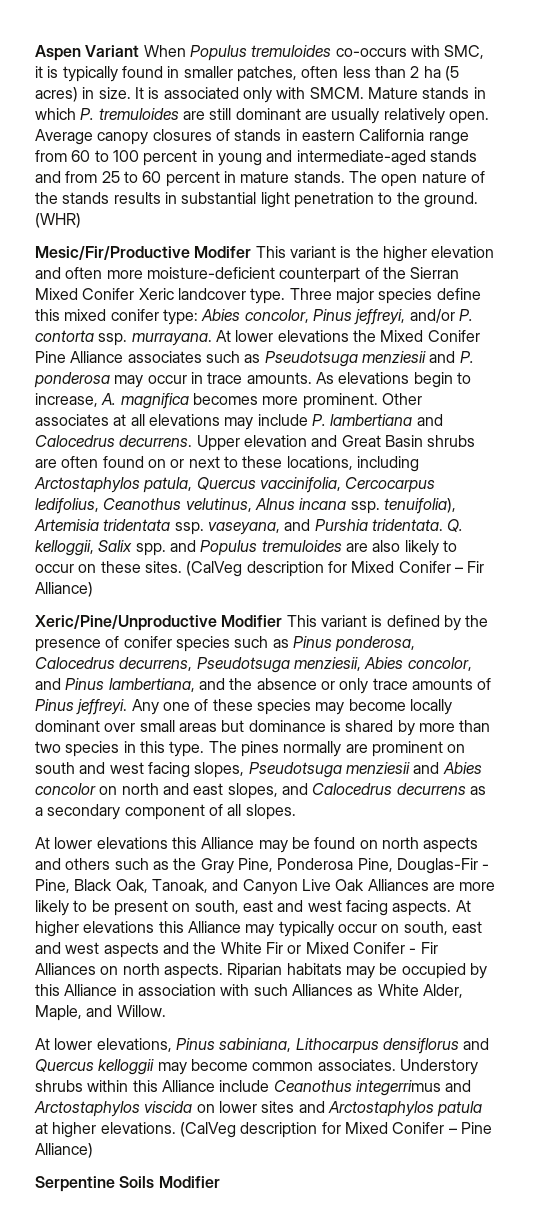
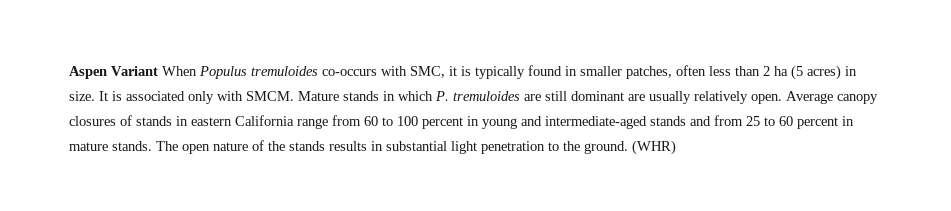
[35,246,495,262] [35,267,460,283] [35,288,481,304] [35,309,473,325] [35,330,480,346] [35,351,474,367] [34,372,471,388] [35,393,422,409] [35,414,443,430] [35,435,476,451] [35,456,419,472] [34,477,436,493] [35,498,456,514] [34,519,464,535] [35,540,457,556] [35,561,485,577] [35,582,93,597] [35,615,489,631] [35,636,416,652] [35,657,472,673] [35,678,492,694] [35,699,452,715] [35,720,491,736] [35,741,466,757] [35,762,482,778] [35,783,486,799] [35,804,296,820] [35,837,479,853] [35,858,490,874] [35,879,496,895] [35,900,471,916] [35,921,482,937] [35,942,438,958] [35,963,487,979] [35,984,463,998] [35,1005,166,1021] [35,1038,490,1054] [35,1059,478,1075] [35,1080,472,1096] [34,1101,483,1117] [35,1122,492,1138] [35,1143,93,1158] [35,1176,220,1192] // Mesic/Fir/Productive Modifer This variant is the higher elevation and often more moisture-deficient counterpart of the Sierran Mixed Conifer Xeric landcover type. Three major species define this mixed conifer type: Abies concolor, Pinus jeffreyi, and/or P. contorta ssp. murrayana. At lower elevations the Mixed Conifer Pine Alliance associates such as Pseudotsuga menziesii and P. ponderosa may occur in trace amounts. As elevations begin to increase, A. magnifica becomes more prominent. Other associates at all elevations may include P. lambertiana and Calocedrus decurrens. Upper elevation and Great Basin shrubs are often found on or next to these locations, including Arctostaphylos patula, Quercus vaccinifolia, Cercocarpus ledifolius, Ceanothus velutinus, Alnus incana ssp. tenuifolia), Artemisia tridentata ssp. vaseyana, and Purshia tridentata. Q. kelloggii, Salix spp. and Populus tremuloides are also likely to occur on these sites. (CalVeg description for Mixed Conifer – Fir Alliance) // Xeric/Pine/Unproductive Modifier This variant is defined by the presence of conifer species such as Pinus ponderosa, Calocedrus decurrens, Pseudotsuga menziesii, Abies concolor, and Pinus lambertiana, and the absence or only trace amounts of Pinus jeffreyi. Any one of these species may become locally dominant over small areas but dominance is shared by more than two species in this type. The pines normally are prominent on south and west facing slopes, Pseudotsuga menziesii and Abies concolor on north and east slopes, and Calocedrus decurrens as a secondary component of all slopes. // At lower elevations this Alliance may be found on north aspects and others such as the Gray Pine, Ponderosa Pine, Douglas-Fir - Pine, Black Oak, Tanoak, and Canyon Live Oak Alliances are more likely to be present on south, east and west facing aspects. At higher elevations this Alliance may typically occur on south, east and west aspects and the White Fir or Mixed Conifer - Fir Alliances on north aspects. Riparian habitats may be occupied by this Alliance in association with such Alliances as White Alder, Maple, and Willow. // At lower elevations, Pinus sabiniana, Lithocarpus densiflorus and Quercus kelloggii may become common associates. Understory shrubs within this Alliance include Ceanothus integerrimus and Arctostaphylos viscida on lower sites and Arctostaphylos patula at higher elevations. (CalVeg description for Mixed Conifer – Pine Alliance) // Serpentine Soils Modifier -> (676, 147) none

